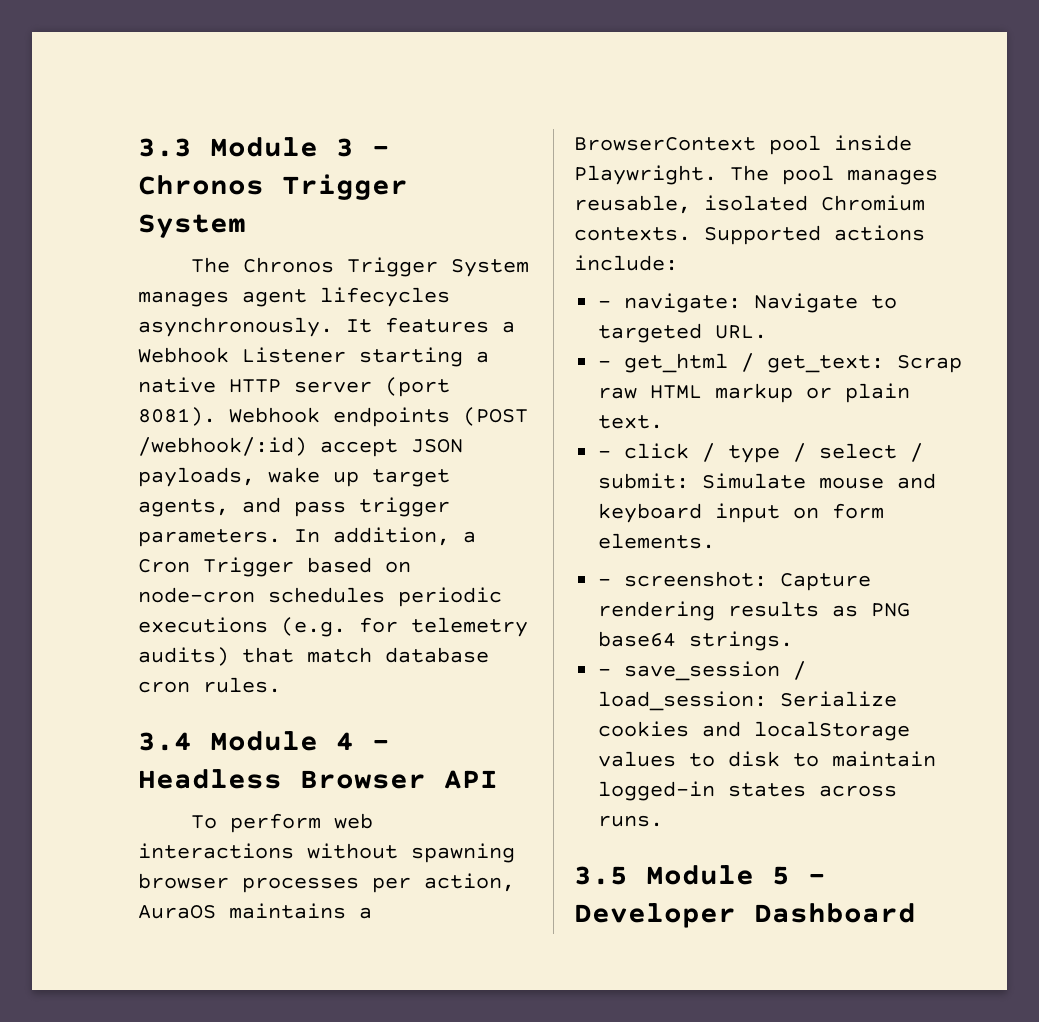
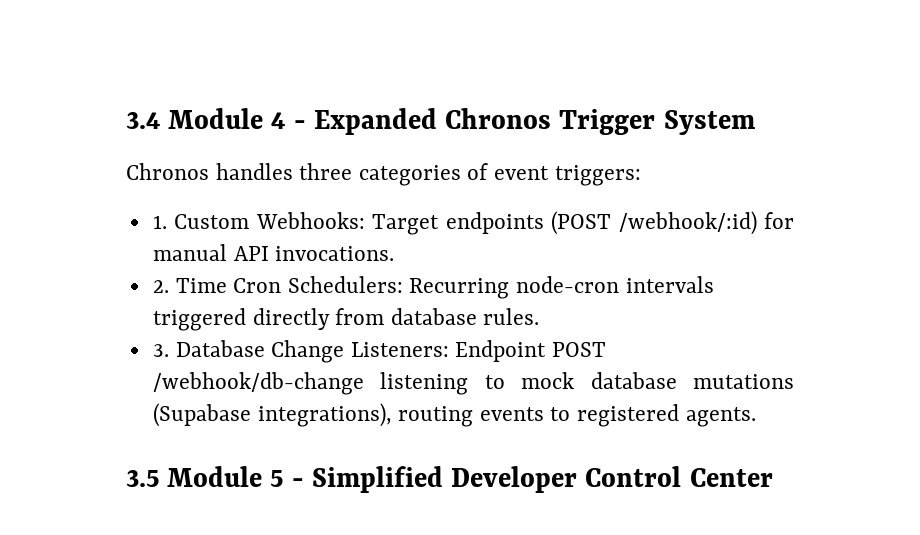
[138,137,390,157] [138,174,408,200] [138,214,246,238] [190,257,529,277] [138,287,450,307] [138,317,515,337] [138,347,489,367] [138,377,450,397] [138,407,528,427] [138,437,463,457] [138,467,450,487] [138,497,450,517] [138,527,476,547] [138,557,411,577] [138,587,502,607] [138,617,528,637] [138,647,489,666] [138,677,281,693] [138,731,390,751] [138,769,498,789] [190,813,373,833] [138,843,515,863] [138,873,515,893] [138,903,372,919] [574,135,912,155] [574,165,938,185] [574,195,925,214] [574,225,925,245] [574,255,678,271] [598,293,898,313] [598,323,768,343] [598,353,963,373] [598,383,911,403] [598,415,664,429] [598,443,924,463] [598,473,937,489] [598,503,885,523] [598,533,716,549] [598,571,872,591] [598,601,911,621] [598,631,794,651] [598,661,807,681] [598,691,898,711] [598,721,911,741] [598,751,937,767] [598,781,898,801] [598,815,664,827] 3.3 Module 3 - Chronos Trigger System // The Chronos Trigger System manages agent lifecycles asynchronously. It features a Webhook Listener starting a native HTTP server (port 8081). Webhook endpoints (POST /webhook/:id) accept JSON payloads, wake up target agents, and pass trigger parameters. In addition, a Cron Trigger based on node-cron schedules periodic executions (e.g. for telemetry audits) that match database cron rules. // 3.4 Module 4 - Headless Browser API // To perform web interactions without spawning browser processes per action, AuraOS maintains a BrowserContext pool inside Playwright. The pool manages reusable, isolated Chromium contexts. Supported actions include: // - navigate: Navigate to targeted URL. // - get_html / get_text: Scrap raw HTML markup or plain text. // - click / type / select / submit: Simulate mouse and keyboard input on form elements. // - screenshot: Capture rendering results as PNG base64 strings. // - save_session / load_session: Serialize cookies and localStorage values to disk to maintain logged-in states across runs. -> [126,108,755,135] [126,163,641,186] [152,211,795,235] [152,244,395,261] [152,276,714,299] [152,308,540,331] [152,340,607,363] [152,372,794,395] [152,403,756,427] 3.4 Module 4 - Expanded Chronos Trigger System // Chronos handles three categories of event triggers: // 1. Custom Webhooks: Target endpoints (POST /webhook/:id) for manual API invocations. // 2. Time Cron Schedulers: Recurring node-cron intervals triggered directly from database rules. // 3. Database Change Listeners: Endpoint POST /webhook/db-change listening to mock database mutations (Supabase integrations), routing events to registered agents.
[574,903,916,928] Developer Dashboard -> [311,466,773,493] Simplified Developer Control Center

